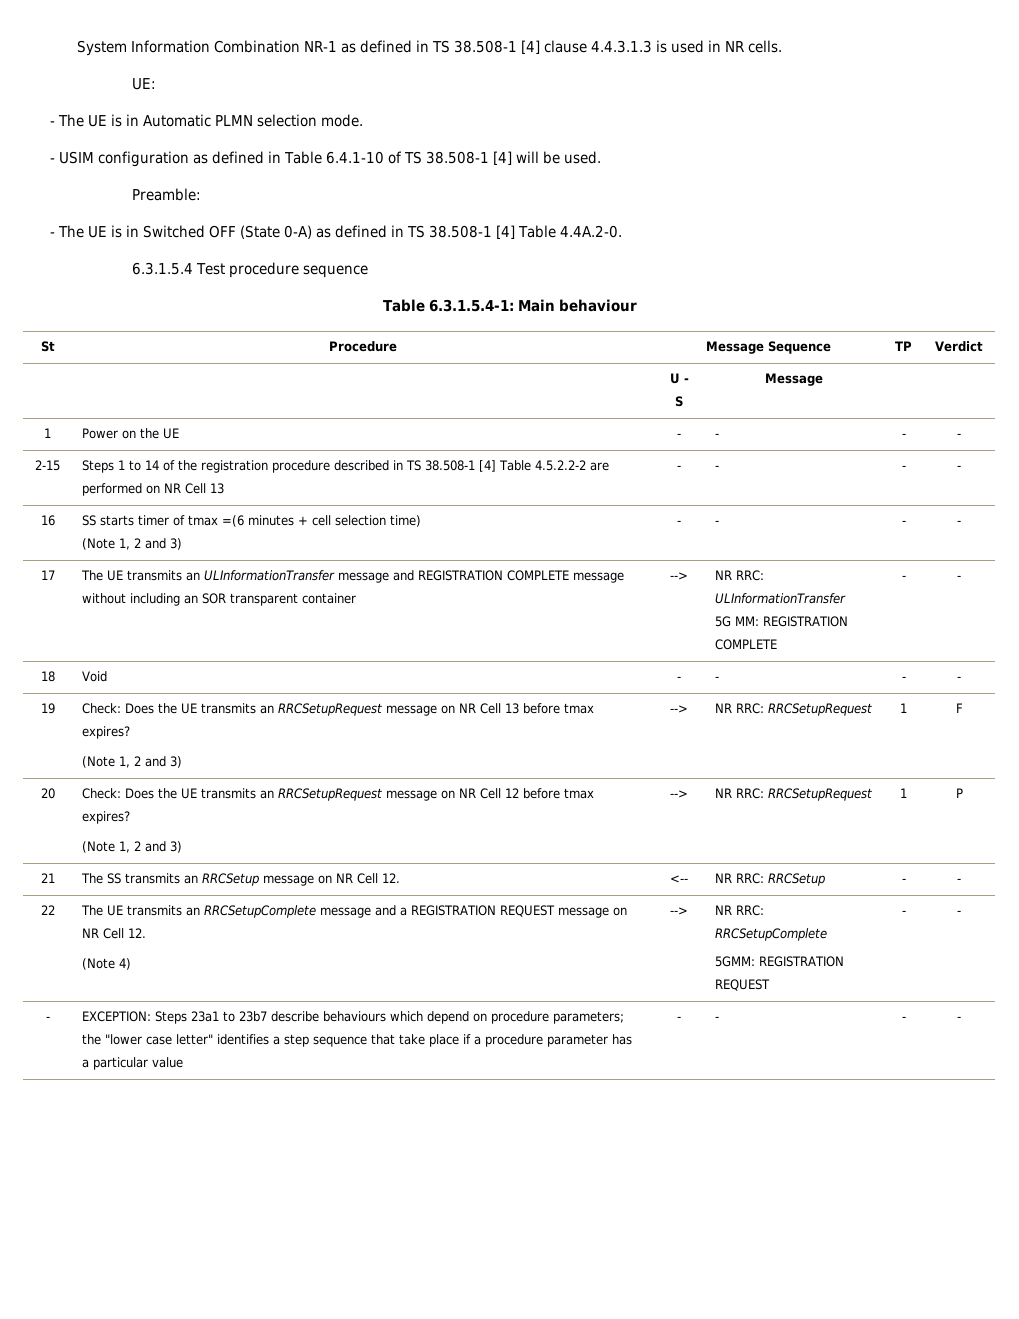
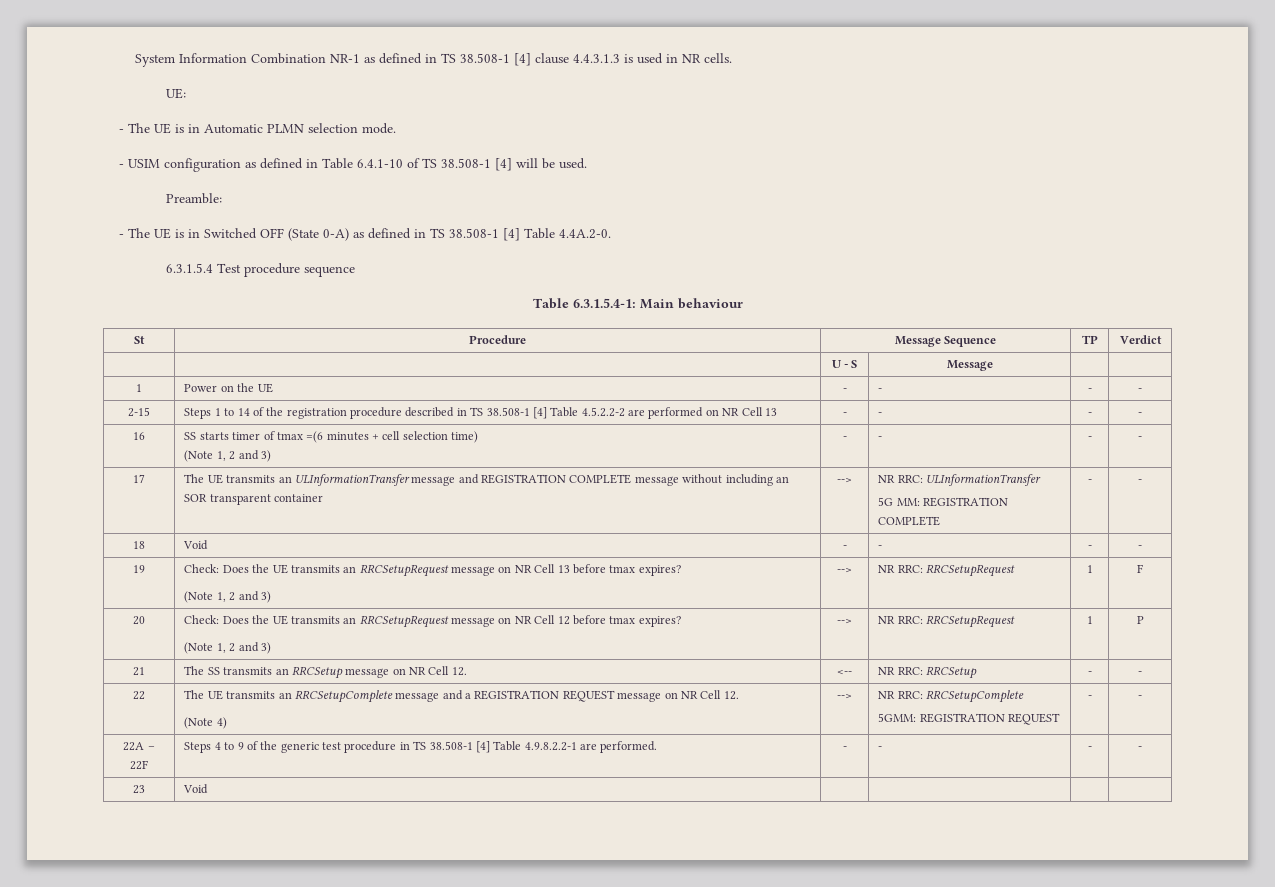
[45,1016,50,1021] [82,1011,625,1024] [82,1034,633,1047] [82,1057,184,1070] [677,1016,681,1021] [715,1016,720,1021] [901,1016,906,1021] [957,1016,961,1021] - | EXCEPTION: Steps 23a1 to 23b7 describe behaviours which depend on procedure parameters; the "lower case letter" identifies a step sequence that take place if a procedure parameter has a particular value | - | - | - | - -> [123,742,155,751] [130,760,148,770] [184,741,658,753] [842,746,847,750] [878,746,883,750] [1087,746,1092,750] [1138,746,1142,750] [133,785,145,794] [183,784,209,794] 22A – 22F | Steps 4 to 9 of the generic test procedure in TS 38.508-1 [4] Table 4.9.8.2.2-1 are performed. | - | - | - | - // 23 | Void | | | |

